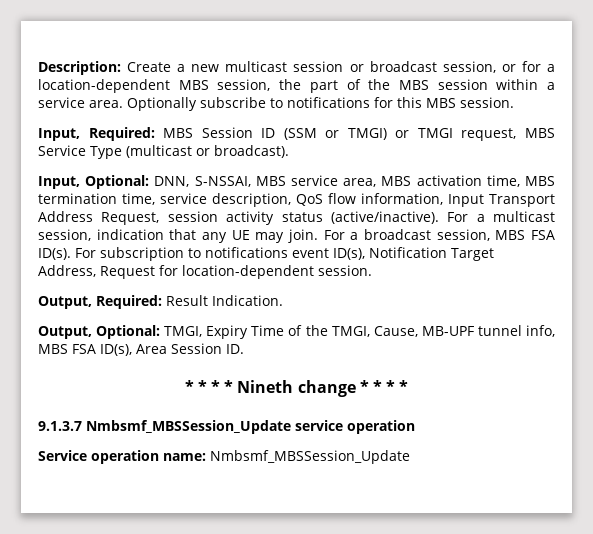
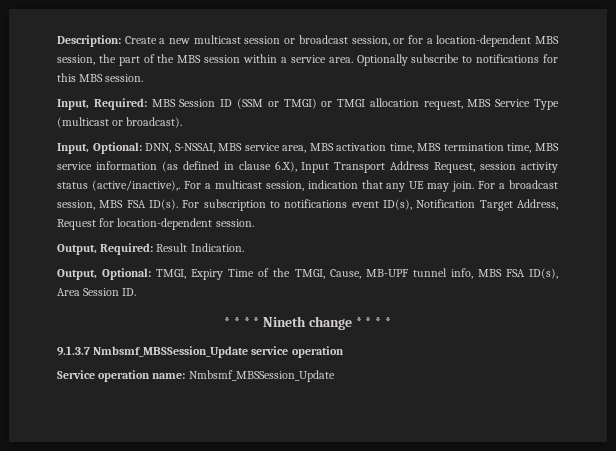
(453, 133) none -> [369,98,419,107] allocation
[160,193,443,207] service description, QoS flow information, -> [535,143,560,151] [57,161,297,172] MBS service information (as defined in clause 6.X),
[330,211,439,224] (active/inactive). -> [91,180,180,191] (active/inactive),.

